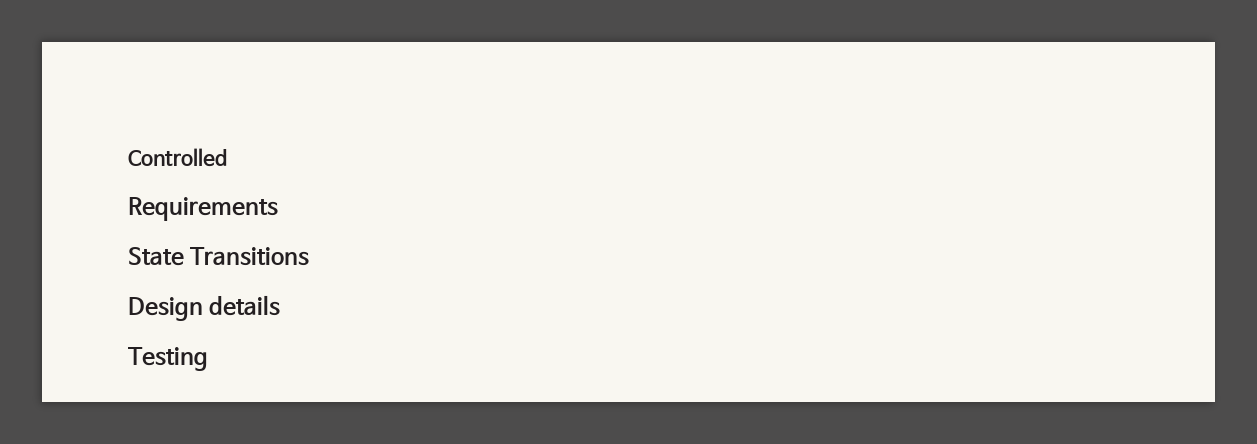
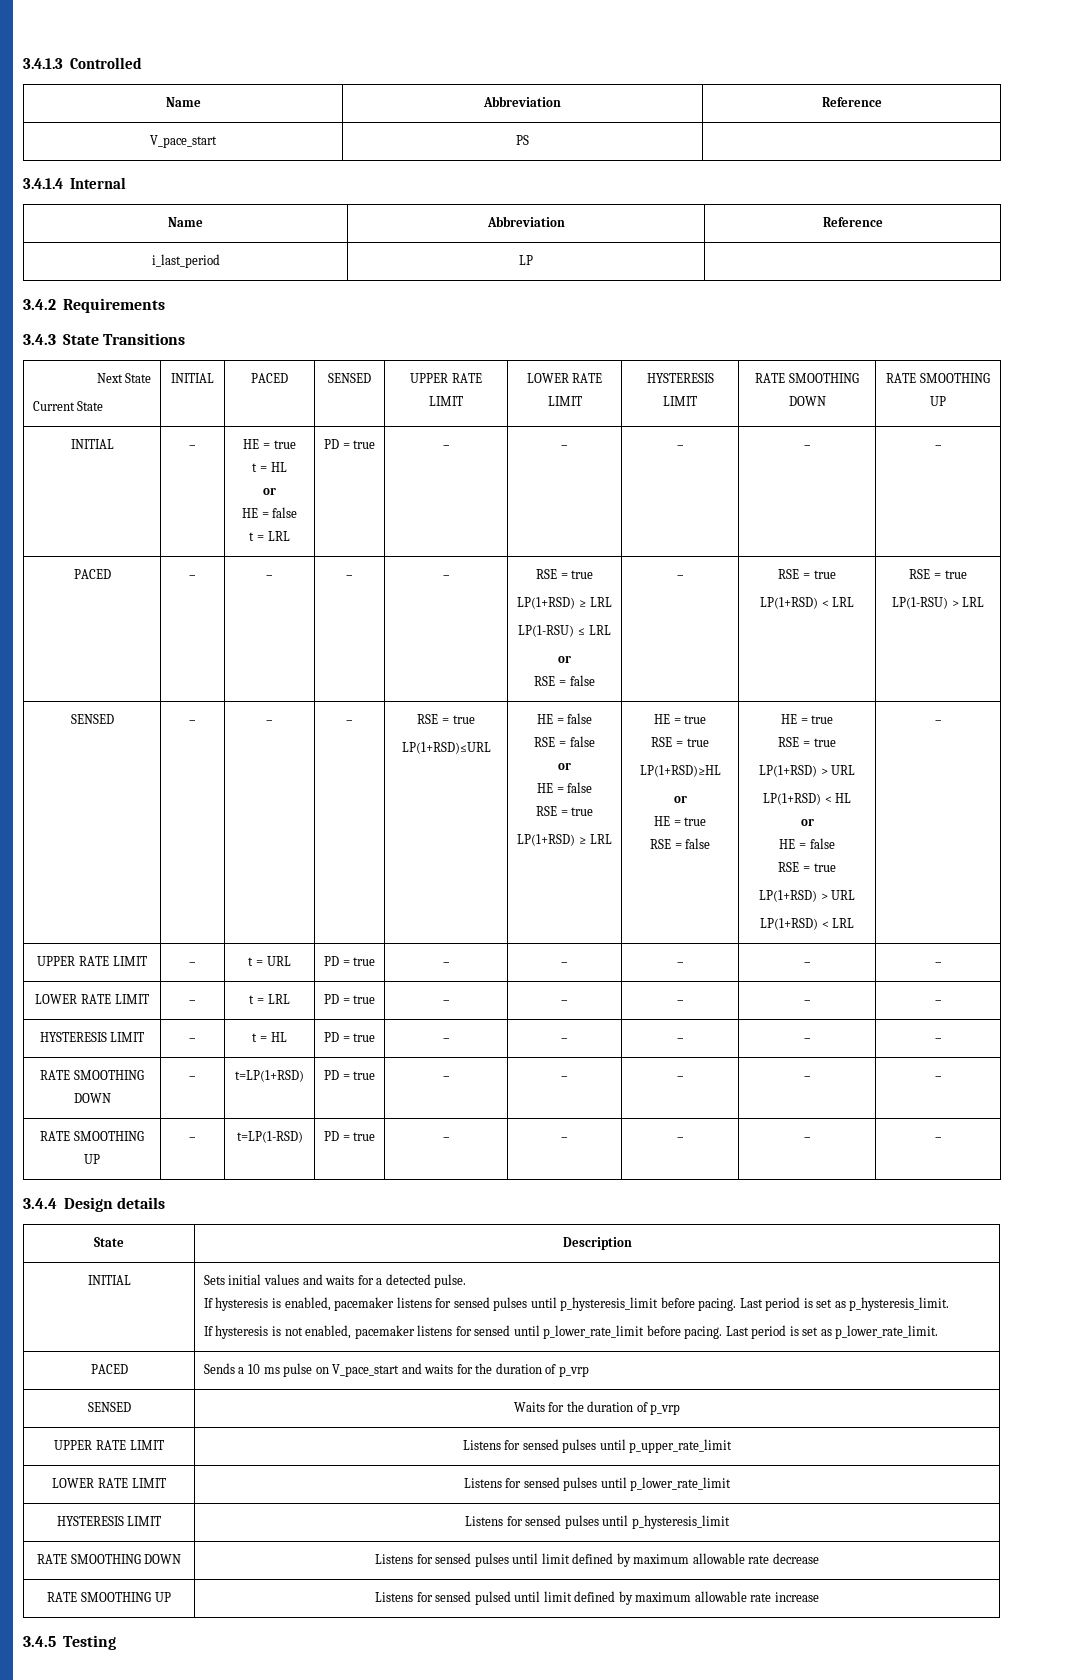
(128, 157) none -> [23,58,63,69] 3.4.1.3
(227, 157) // -> [165,97,201,107] [483,96,561,107] [821,97,882,107] [150,135,217,148] [516,135,529,145] [23,177,127,189] [168,217,203,227] [486,216,565,227] [822,217,883,227] [151,254,220,268] [519,255,533,265] [23,299,56,310] // Name | Abbreviation | Reference // V_pace_start | PS | // 3.4.1.4 Internal // Name | Abbreviation | Reference // i_last_period | LP | // 3.4.2
(278, 209) none -> [23,334,56,345] 3.4.3
[128,295,281,321] // Design details // -> [96,373,152,383] [32,401,104,411] [171,373,214,383] [251,373,288,383] [328,373,371,383] [410,373,482,383] [429,396,463,406] [526,373,603,383] [547,396,582,406] [646,373,714,383] [663,396,697,406] [755,373,859,383] [788,396,826,406] [886,373,990,383] [930,396,946,406] [70,439,114,449] [189,445,196,449] [243,439,296,449] [252,462,287,472] [263,488,276,495] [241,507,298,518] [249,531,290,541] [323,439,376,449] [442,445,450,449] [561,445,568,449] [676,445,684,449] [803,445,811,449] [934,445,942,449] [73,569,111,579] [189,575,196,579] [266,575,273,579] [346,575,353,579] [442,575,450,579] [535,569,594,579] [517,597,612,609] [518,625,611,637] [558,656,571,663] [534,675,595,686] [676,575,684,579] [778,569,836,579] [759,597,855,609] [909,569,967,579] [891,597,985,609] [70,714,114,724] [189,720,196,724] [266,720,273,724] [346,720,353,724] [417,714,475,724] [401,742,491,754] [536,713,593,724] [534,736,595,747] [558,763,571,770] [536,782,593,793] [535,806,594,816] [517,834,612,846] [653,714,707,724] [651,737,709,747] [639,765,721,777] [673,796,687,803] [653,816,707,826] [649,838,711,849] [780,714,834,724] [778,737,836,747] [758,765,856,777] [762,793,852,805] [800,819,814,826] [779,838,835,849] [778,862,836,872] [758,890,856,902] [759,918,855,930] [934,720,942,724] [37,956,147,966] [189,962,196,966] [248,956,291,966] [323,956,376,966] [442,962,450,966] [561,962,568,966] [676,962,684,966] [803,962,811,966] [934,962,942,966] [35,994,149,1004] [189,1000,196,1004] [249,994,290,1004] [323,994,376,1004] [442,1000,450,1004] [561,1000,568,1004] [676,1000,684,1004] [803,1000,811,1004] [934,1000,942,1004] [39,1032,145,1042] [189,1038,196,1042] [252,1032,287,1042] [323,1032,376,1042] [442,1038,450,1042] [561,1038,568,1042] [676,1038,684,1042] [803,1038,811,1042] [934,1038,942,1042] [40,1070,144,1080] [73,1093,111,1103] [189,1076,196,1080] [235,1070,304,1082] [323,1070,376,1080] [442,1076,450,1080] [561,1076,568,1080] [676,1076,684,1080] [803,1076,811,1080] [934,1076,942,1080] [40,1131,144,1141] [84,1154,100,1164] [189,1137,196,1141] [236,1131,303,1143] [323,1131,376,1141] [442,1137,450,1141] [561,1137,568,1141] [676,1137,684,1141] [803,1137,811,1141] [934,1137,942,1141] [23,1197,166,1212] [94,1237,124,1247] [562,1237,632,1250] [87,1275,131,1285] [203,1274,467,1288] [203,1297,950,1311] [203,1325,939,1339] [90,1364,128,1374] [203,1363,589,1377] [87,1402,131,1412] [513,1401,681,1415] [54,1440,164,1450] [462,1439,733,1453] [52,1478,166,1488] [463,1477,732,1491] [56,1516,162,1526] [465,1515,730,1529] [36,1554,182,1564] [375,1553,819,1567] [47,1592,171,1602] [375,1591,819,1605] [23,1636,56,1647] // Next State // Current State | INITIAL | PACED | SENSED | UPPER RATE LIMIT | LOWER RATE LIMIT | HYSTERESIS LIMIT | RATE SMOOTHING DOWN | RATE SMOOTHING UP // INITIAL | – | HE = true // t = HL // or // HE = false // t = LRL | PD = true | – | – | – | – | – // PACED | – | – | – | – | RSE = true // LP(1+RSD) ≥ LRL // LP(1-RSU) ≤ LRL // or // RSE = false | – | RSE = true // LP(1+RSD) < LRL | RSE = true // LP(1-RSU) > LRL // SENSED | – | – | – | RSE = true // LP(1+RSD)≤URL | HE = false // RSE = false // or // HE = false // RSE = true // LP(1+RSD) ≥ LRL | HE = true // RSE = true // LP(1+RSD)≥HL // or // HE = true // RSE = false | HE = true // RSE = true // LP(1+RSD) > URL // LP(1+RSD) < HL // or // HE = false // RSE = true // LP(1+RSD) > URL // LP(1+RSD) < LRL | – // UPPER RATE LIMIT | – | t = URL | PD = true | – | – | – | – | – // LOWER RATE LIMIT | – | t = LRL | PD = true | – | – | – | – | – // HYSTERESIS LIMIT | – | t = HL | PD = true | – | – | – | – | – // RATE SMOOTHING DOWN | – | t=LP(1+RSD) | PD = true | – | – | – | – | – // RATE SMOOTHING UP | – | t=LP(1-RSD) | PD = true | – | – | – | – | – // 3.4.4 Design details // State | Description // INITIAL | Sets initial values and waits for a detected pulse. // If hysteresis is enabled, pacemaker listens for sensed pulses until p_hysteresis_limit before pacing. Last period is set as p_hysteresis_limit. // If hysteresis is not enabled, pacemaker listens for sensed until p_lower_rate_limit before pacing. Last period is set as p_lower_rate_limit. // PACED | Sends a 10 ms pulse on V_pace_start and waits for the duration of p_vrp // SENSED | Waits for the duration of p_vrp // UPPER RATE LIMIT | Listens for sensed pulses until p_upper_rate_limit // LOWER RATE LIMIT | Listens for sensed pulses until p_lower_rate_limit // HYSTERESIS LIMIT | Listens for sensed pulses until p_hysteresis_limit // RATE SMOOTHING DOWN | Listens for sensed pulses until limit defined by maximum allowable rate decrease // RATE SMOOTHING UP | Listens for sensed pulsed until limit defined by maximum allowable rate increase // 3.4.5

